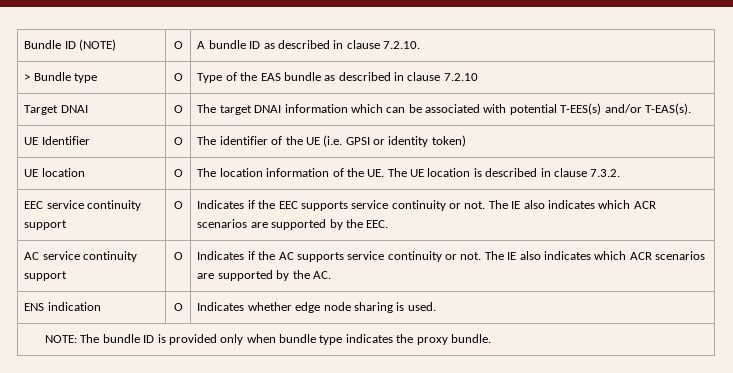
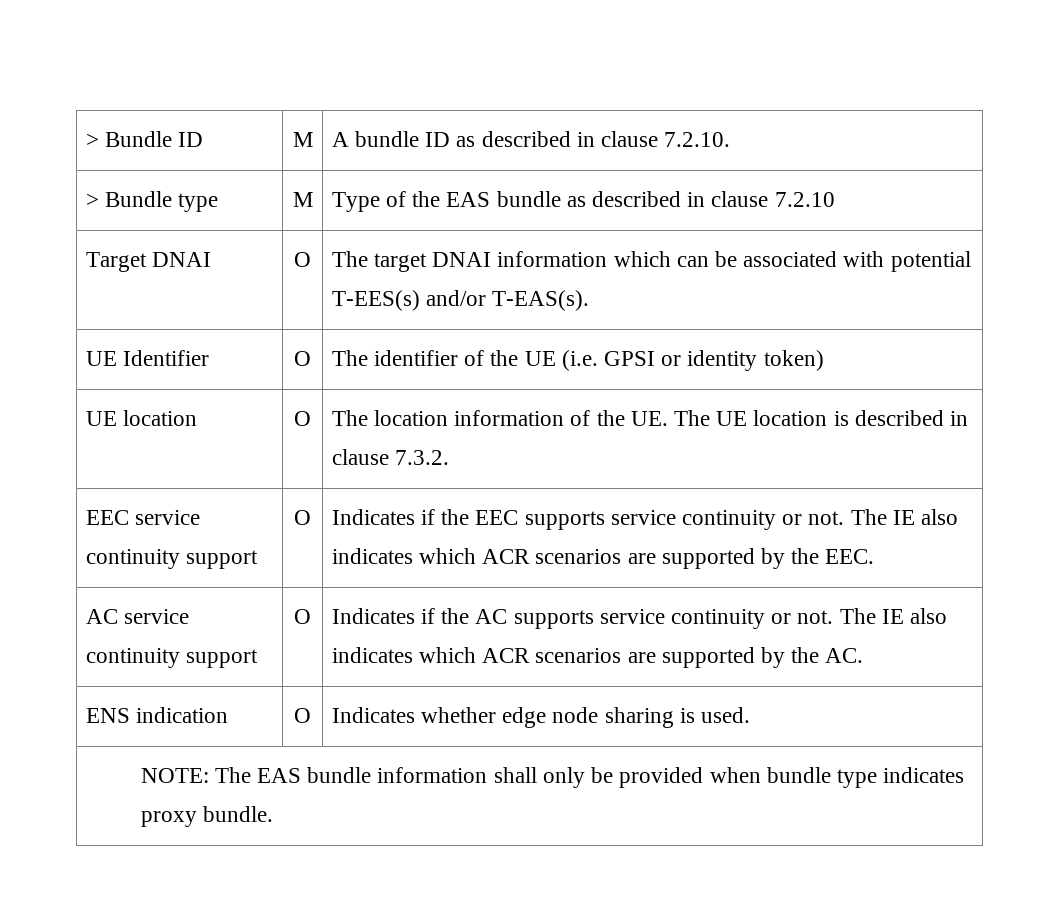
(24, 44) none -> [85,133,99,147] >
[79,39,117,51] [173,41,183,49] (NOTE) | O -> [292,132,313,147] | M
[173,73,183,81] O -> [292,192,313,207] M
[102,334,244,345] bundle ID is provided only -> [257,767,704,788] EAS bundle information shall only be provided
[396,334,414,343] the -> (965, 775) none

